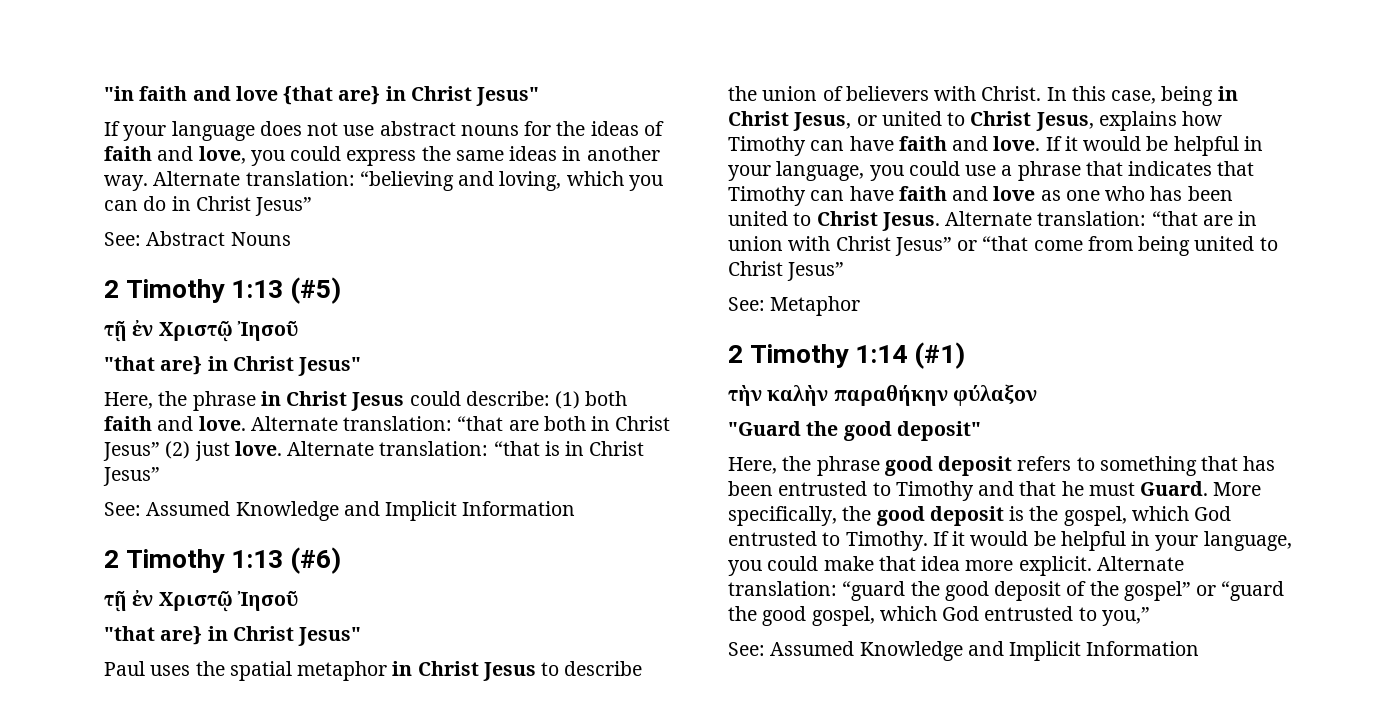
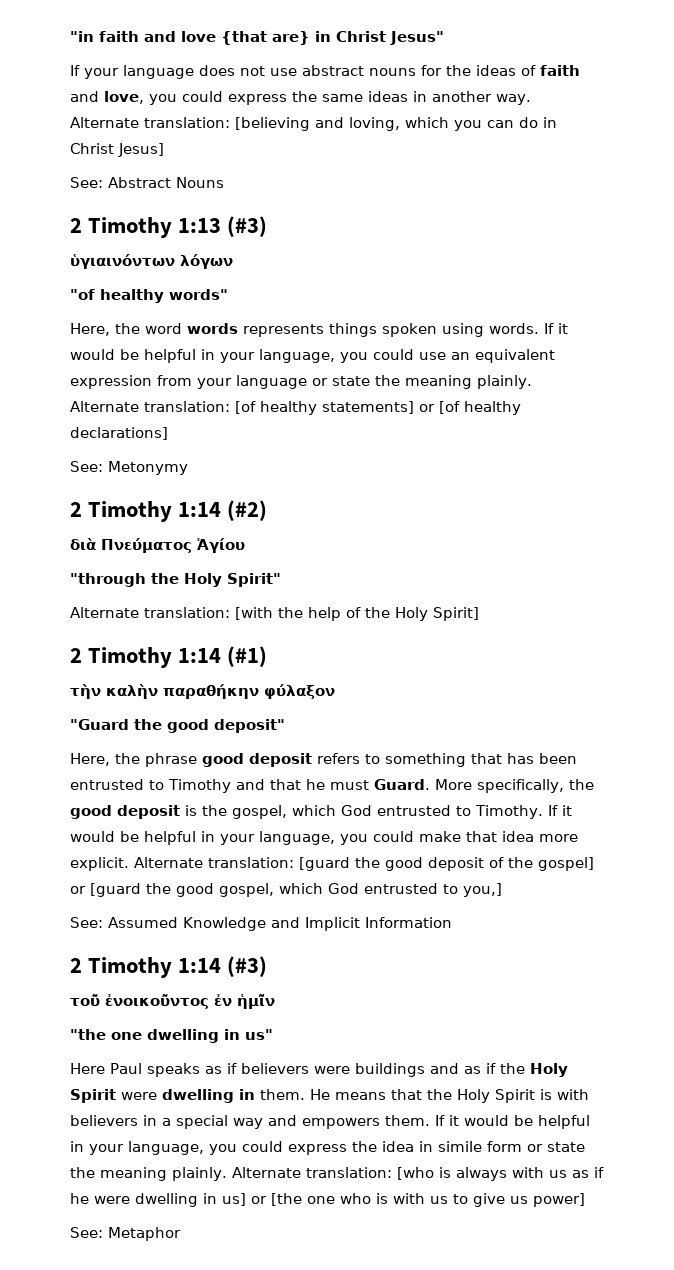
[359,171,454,191] “believing -> [235,117,310,131] [believing
[255,197,313,216] Jesus” -> [118,143,164,157] Jesus]
[290,277,342,304] [104,320,298,342] [104,356,362,376] [104,391,628,411] [104,416,671,431] [103,441,645,461] [103,467,160,486] [104,501,576,521] [104,547,342,574] [104,590,298,612] [104,626,362,646] [104,661,643,681] [728,86,1238,106] [728,111,1223,131] [728,136,1041,156] (#5) // τῇ ἐν Χριστῷ Ἰησοῦ // "that are} in Christ Jesus" // Here, the phrase in Christ Jesus could describe: (1) both faith and love. Alternate translation: “that are both in Christ Jesus” (2) just love. Alternate translation: “that is in Christ Jesus” // See: Assumed Knowledge and Implicit Information // 2 Timothy 1:13 (#6) // τῇ ἐν Χριστῷ Ἰησοῦ // "that are} in Christ Jesus" // Paul uses the spatial metaphor in Christ Jesus to describe the union of believers with Christ. In this case, being in Christ Jesus, or united to Christ Jesus, explains how Timothy can have faith and love. -> [227,216,268,237] [70,254,233,269] [70,289,228,303] [70,323,539,337] (#3) // ὑγιαινόντων λόγων // "of healthy words" // Here, the word words represents things spoken using words.
[1001,161,1255,181] [728,186,1233,206] [728,211,1258,231] [728,236,1278,256] [728,261,845,281] [728,296,861,316] a phrase that indicates that Timothy can have faith and love as one who has been united to Christ Jesus. Alternate translation: “that are in union with Christ Jesus” or “that come from being united to Christ Jesus” // See: Metaphor -> [451,349,555,363] [70,375,532,389] [70,401,521,415] [70,427,168,440] [70,461,188,475] [70,500,268,522] [70,538,245,553] [70,573,281,587] [70,607,479,621] an equivalent expression from your language or state the meaning plainly. Alternate translation: [of healthy statements] or [of healthy declarations] // See: Metonymy // 2 Timothy 1:14 (#2) // διὰ Πνεύματος Ἁγίου // "through the Holy Spirit" // Alternate translation: [with the help of the Holy Spirit]
[842,581,906,601] “guard -> [299,857,350,871] [guard
[1123,581,1285,601] gospel” or “guard -> [538,857,594,871] [70,883,141,897] gospel] or [guard
[1101,607,1150,626] [728,641,1200,661] you,” // See: Assumed Knowledge and Implicit Information -> [463,883,502,897] [70,917,452,931] [70,956,268,978] [70,994,275,1009] [70,1029,273,1043] [70,1063,568,1077] [70,1089,589,1103] [70,1115,590,1129] [70,1141,585,1155] [70,1167,604,1181] [70,1193,585,1207] [70,1227,181,1241] you,] // See: Assumed Knowledge and Implicit Information // 2 Timothy 1:14 (#3) // τοῦ ἐνοικοῦντος ἐν ἡμῖν // "the one dwelling in us" // Here Paul speaks as if believers were buildings and as if the Holy Spirit were dwelling in them. He means that the Holy Spirit is with believers in a special way and empowers them. If it would be helpful in your language, you could express the idea in simile form or state the meaning plainly. Alternate translation: [who is always with us as if he were dwelling in us] or [the one who is with us to give us power] // See: Metaphor

